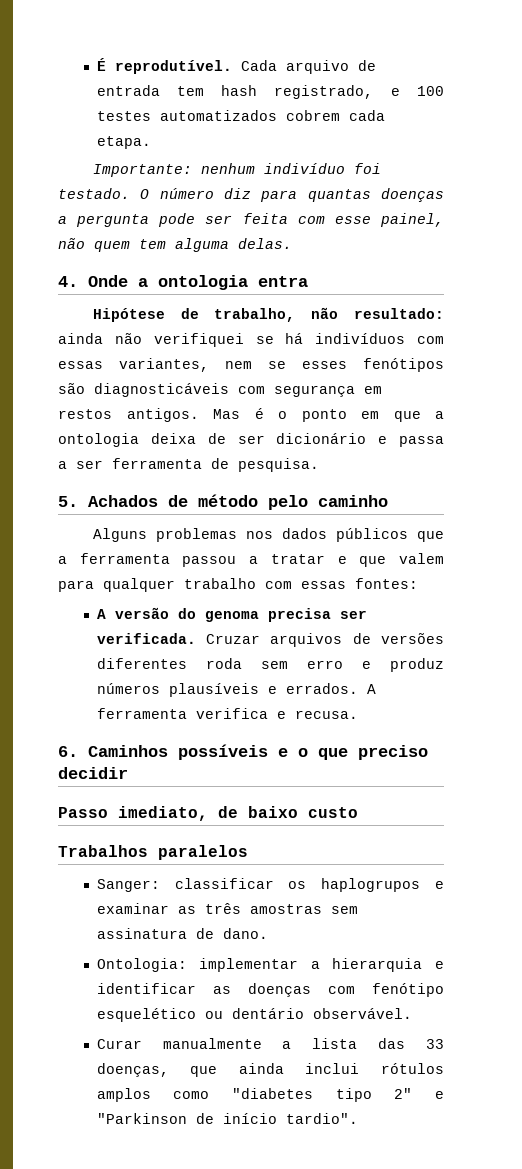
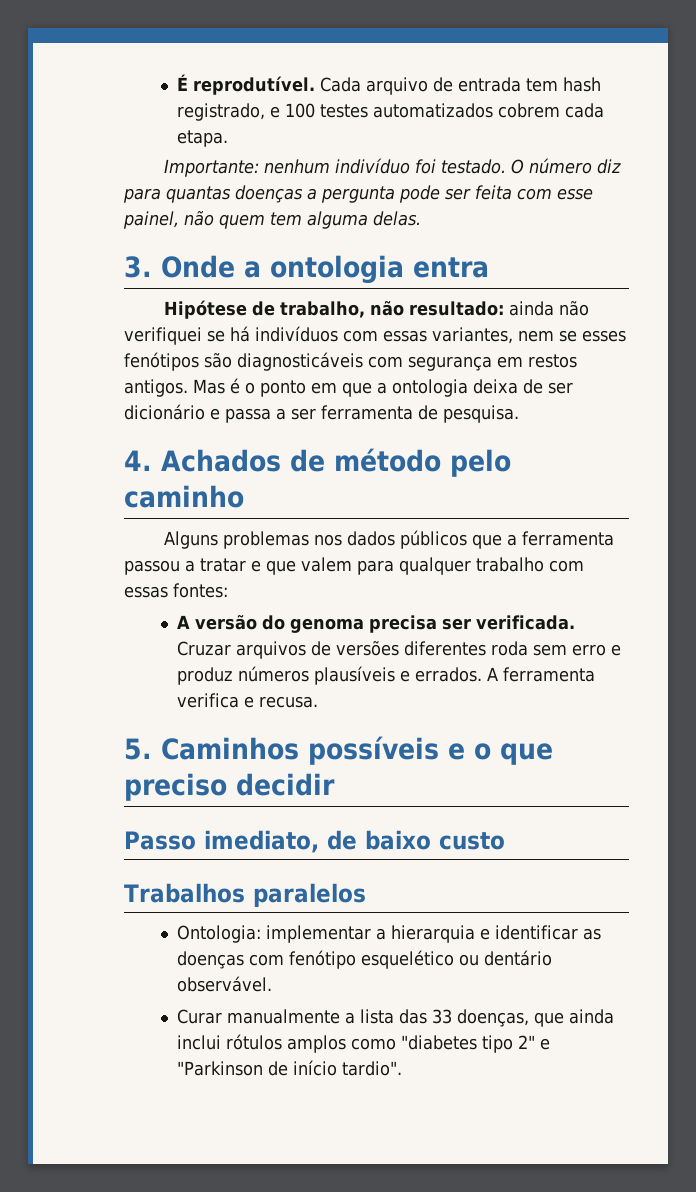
[58,276,78,287] 4. -> [124,256,152,278] 3.
[58,496,78,507] 5. -> [124,450,152,471] 4.
[58,746,78,757] 6. -> [124,738,152,760] 5.
[96,878,444,892] [96,903,358,914] [96,928,268,939] // Sanger: classificar os haplogrupos e examinar as três amostras sem assinatura de dano. -> (366, 895) none

